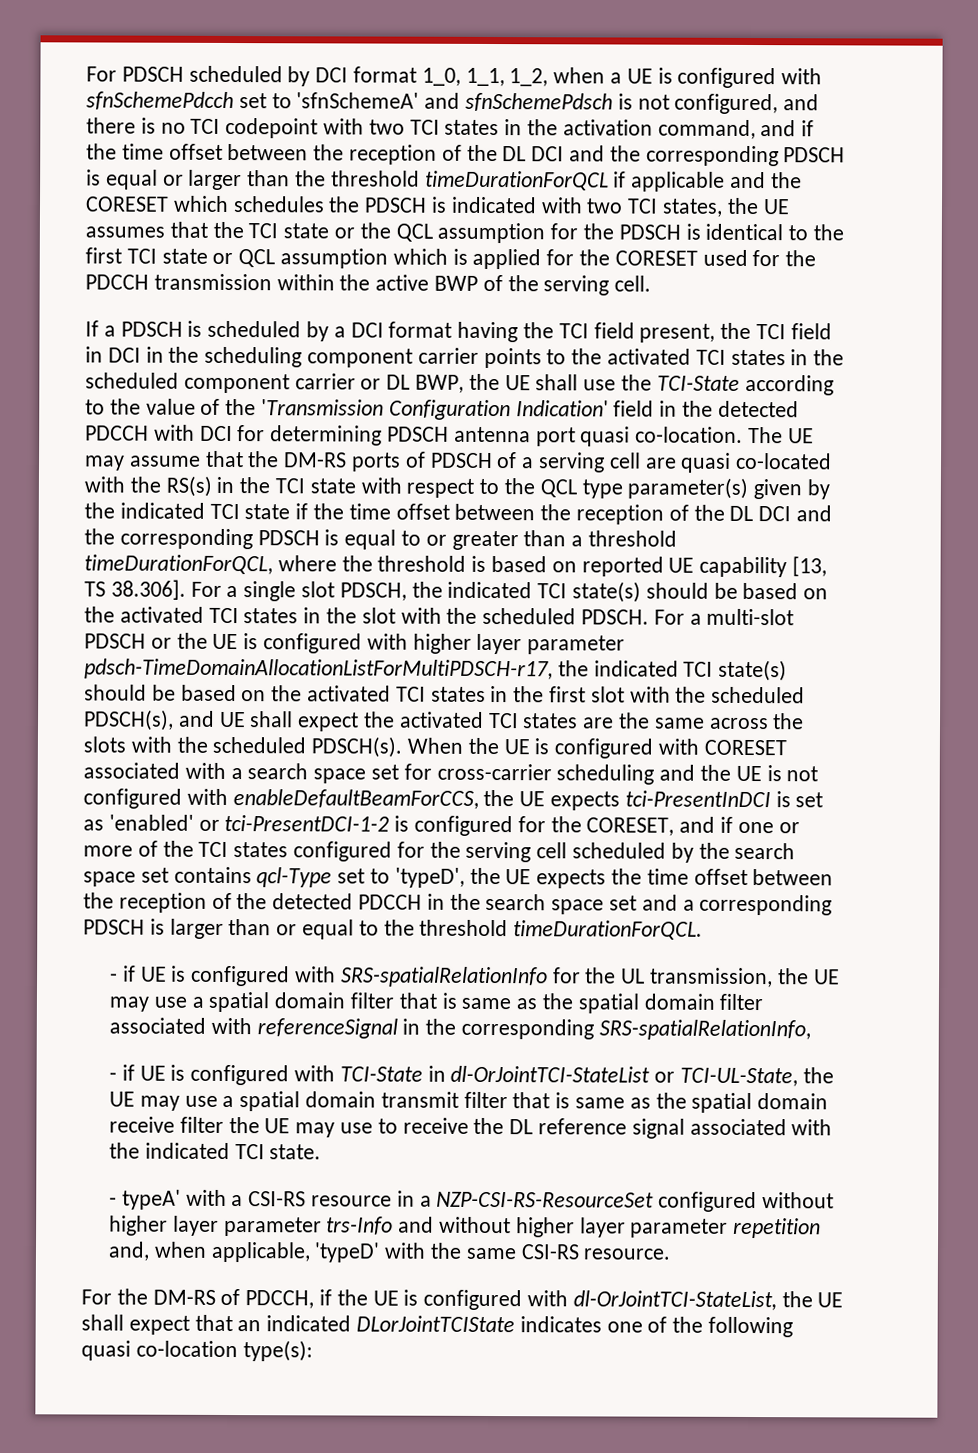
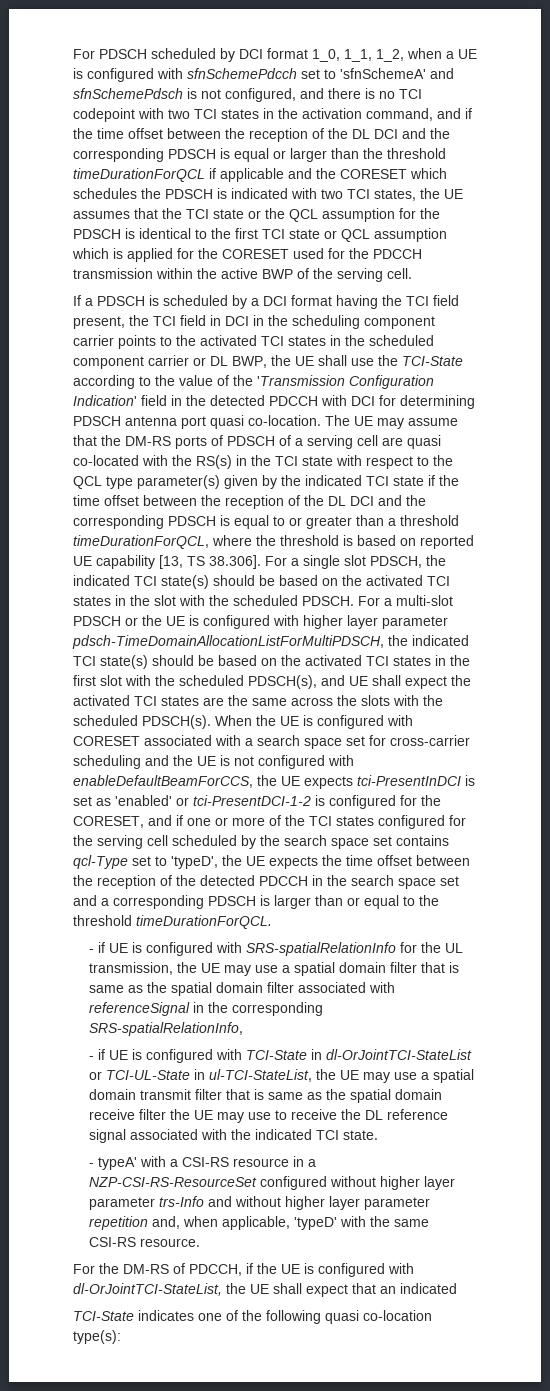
[84,658,553,681] pdsch-TimeDomainAllocationListForMultiPDSCH-r17, -> [72,635,384,649] pdsch-TimeDomainAllocationListForMultiPDSCH,
[680,1067,799,1087] TCI-UL-State, -> [106,1069,313,1082] TCI-UL-State in ul-TCI-StateList,
[356,1315,516,1333] DLorJointTCIState -> [73,1311,134,1321] // TCI-State

